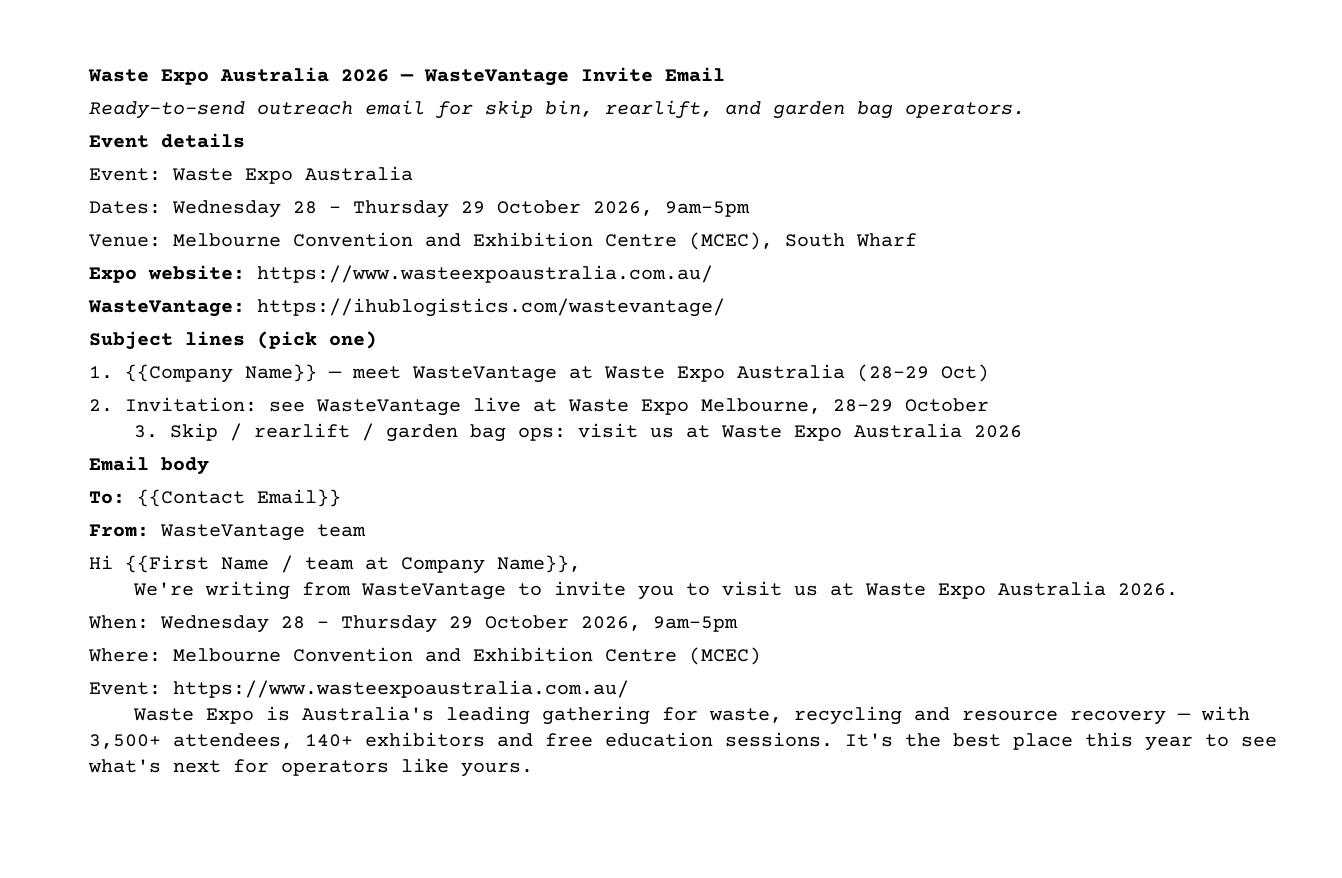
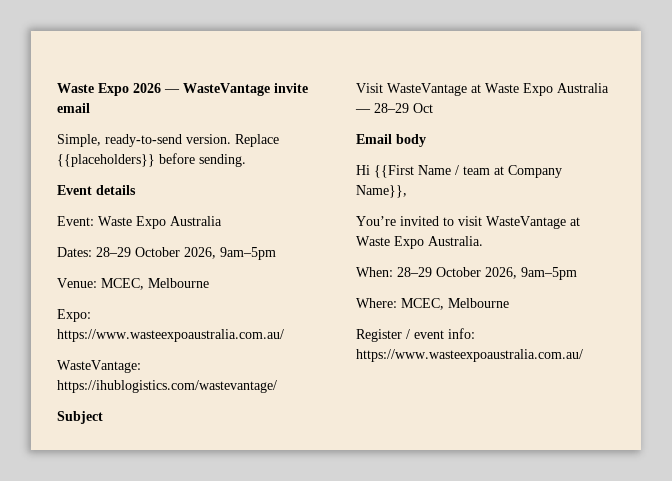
[88,67,329,85] Waste Expo Australia -> [57,83,129,96] Waste Expo
[581,67,725,82] [89,100,1025,119] Invite Email // Ready-to-send outreach email for skip bin, rearlift, and garden bag operators. -> [274,83,308,93] [57,103,90,113] [57,134,279,147] [57,153,246,167] invite email // Simple, ready-to-send version. Replace {{placeholders}} before sending.
[172,200,485,218] Wednesday 28 – Thursday 29 -> [96,247,131,257] 28–29
[173,232,917,250] [89,265,713,283] [88,298,725,317] [89,331,377,350] [89,364,401,383] Melbourne Convention and Exhibition Centre (MCEC), South Wharf // Expo website: https://www.wasteexpoaustralia.com.au/ // WasteVantage: https://ihublogistics.com/wastevantage/ // Subject lines (pick one) // 1. {{Company Name}} — meet -> [101,278,209,290] [57,309,91,322] [57,329,284,342] [57,360,141,373] [57,380,277,393] [57,411,103,424] [356,83,383,93] MCEC, Melbourne // Expo: https://www.wasteexpoaustralia.com.au/ // WasteVantage: https://ihublogistics.com/wastevantage/ // Subject // Visit
[857,364,989,382] [89,397,989,416] [134,423,1023,442] [89,456,209,475] [89,489,341,507] [89,524,366,541] (28–29 Oct) // 2. Invitation: see WasteVantage live at Waste Expo Melbourne, 28–29 October // 3. Skip / rearlift / garden bag ops: visit us at Waste Expo Australia 2026 // Email body // To: {{Contact Email}} // From: WasteVantage team -> [355,103,433,113] [356,134,426,147] — 28–29 Oct // Email body
[133,581,675,600] We're writing from WasteVantage to invite you -> [356,216,439,226] You’re invited
[794,581,1179,599] us at Waste Expo Australia 2026. -> [486,216,580,229] [356,236,483,249] WasteVantage at Waste Expo Australia.
[160,615,473,633] Wednesday 28 – Thursday 29 -> [397,267,432,277] 28–29
[173,647,761,665] [89,680,629,698] [133,706,1251,725] [89,732,1277,751] [88,758,533,777] Melbourne Convention and Exhibition Centre (MCEC) // Event: https://www.wasteexpoaustralia.com.au/ // Waste Expo is Australia's leading gathering for waste, recycling and resource recovery — with 3,500+ attendees, 140+ exhibitors and free education sessions. It's the best place this year to see what's next for operators like yours. -> [401,298,509,310] [356,328,475,342] [356,349,583,362] MCEC, Melbourne // Register / event info: https://www.wasteexpoaustralia.com.au/

